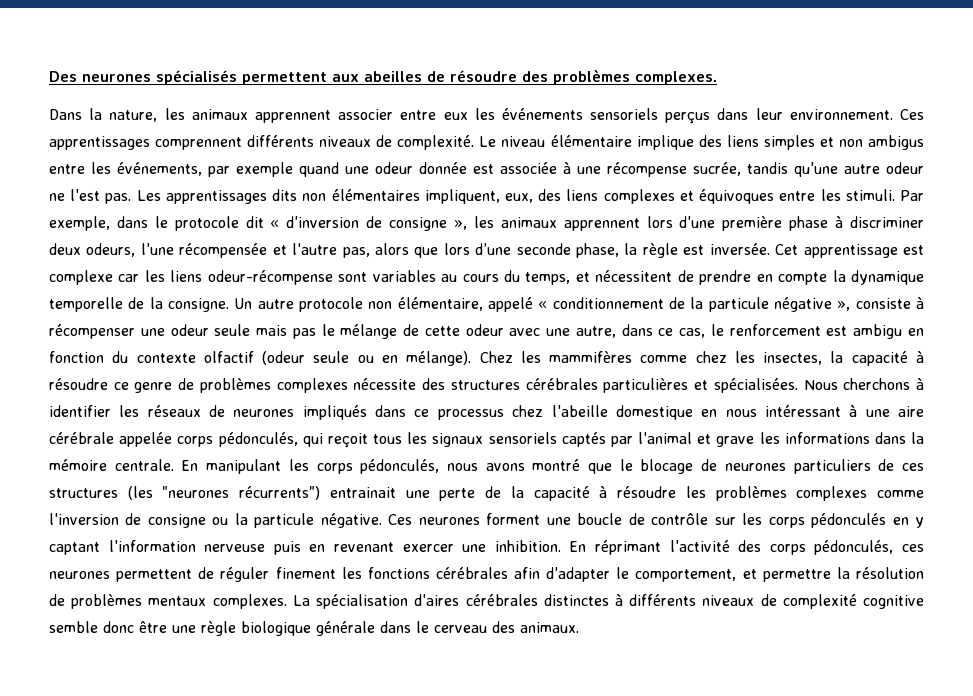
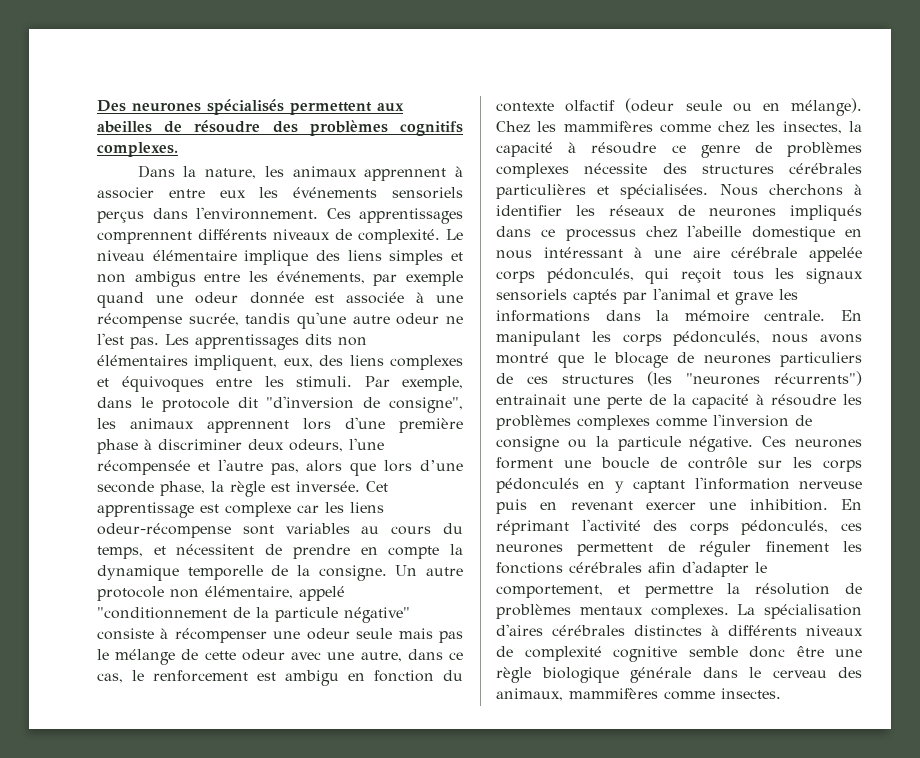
(630, 77) none -> [399,121,463,136] cognitifs
(331, 116) none -> [455,166,463,177] à
[755,108,893,120] leur environnement. -> [196,207,318,220] l'environnement.
[270,216,468,231] « d'inversion de consigne », -> [266,396,463,413] "d'inversion de consigne",
[538,297,664,309] « conditionnement -> [97,607,227,619] "conditionnement
[774,297,851,312] négative », -> [344,607,410,623] négative"
[520,622,579,633] animaux. -> [496,688,781,701] animaux, mammifères comme insectes.

